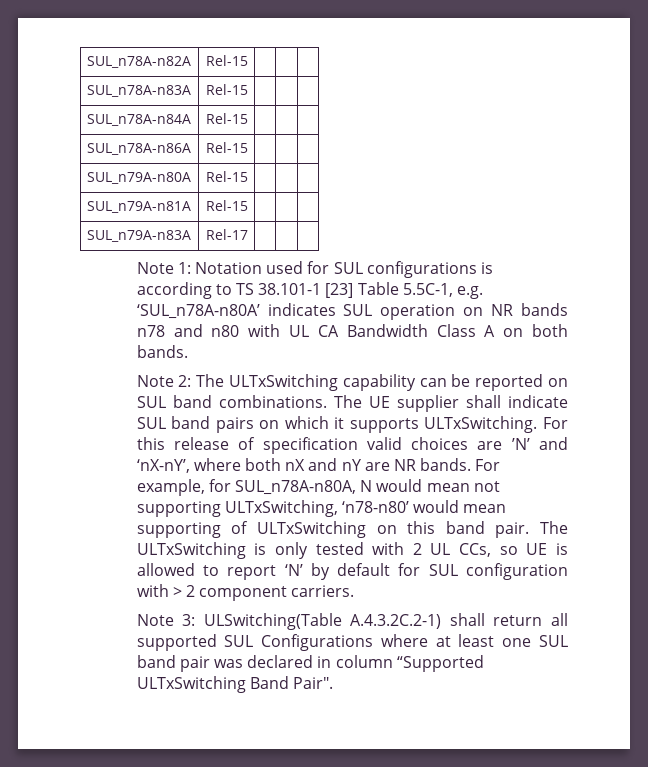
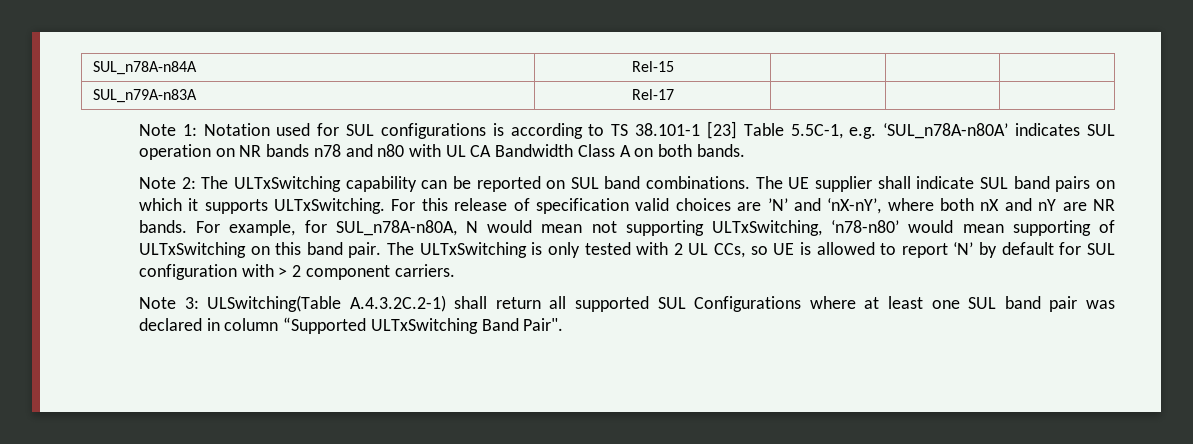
[86,56,191,68] [205,55,248,66] [86,85,191,97] [205,84,248,95] [86,114,191,126] [205,113,248,124] [86,143,191,155] [205,142,248,153] [86,172,191,184] [205,171,248,182] [86,201,191,213] SUL_n78A-n82A | Rel-15 | | | // SUL_n78A-n83A | Rel-15 | | | // SUL_n78A-n84A | Rel-15 | | | // SUL_n78A-n86A | Rel-15 | | | // SUL_n79A-n80A | Rel-15 | | | // SUL_n79A-n81A -> [92,61,197,75] SUL_n78A-n84A

